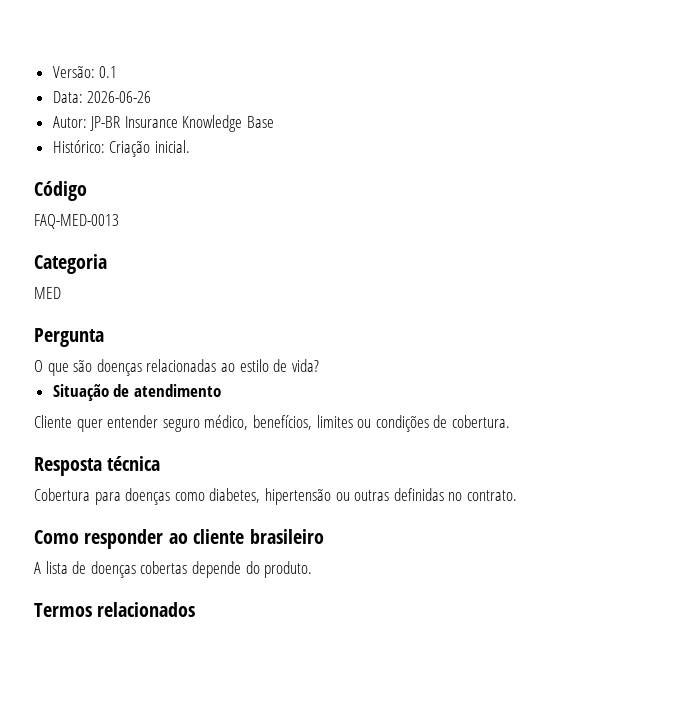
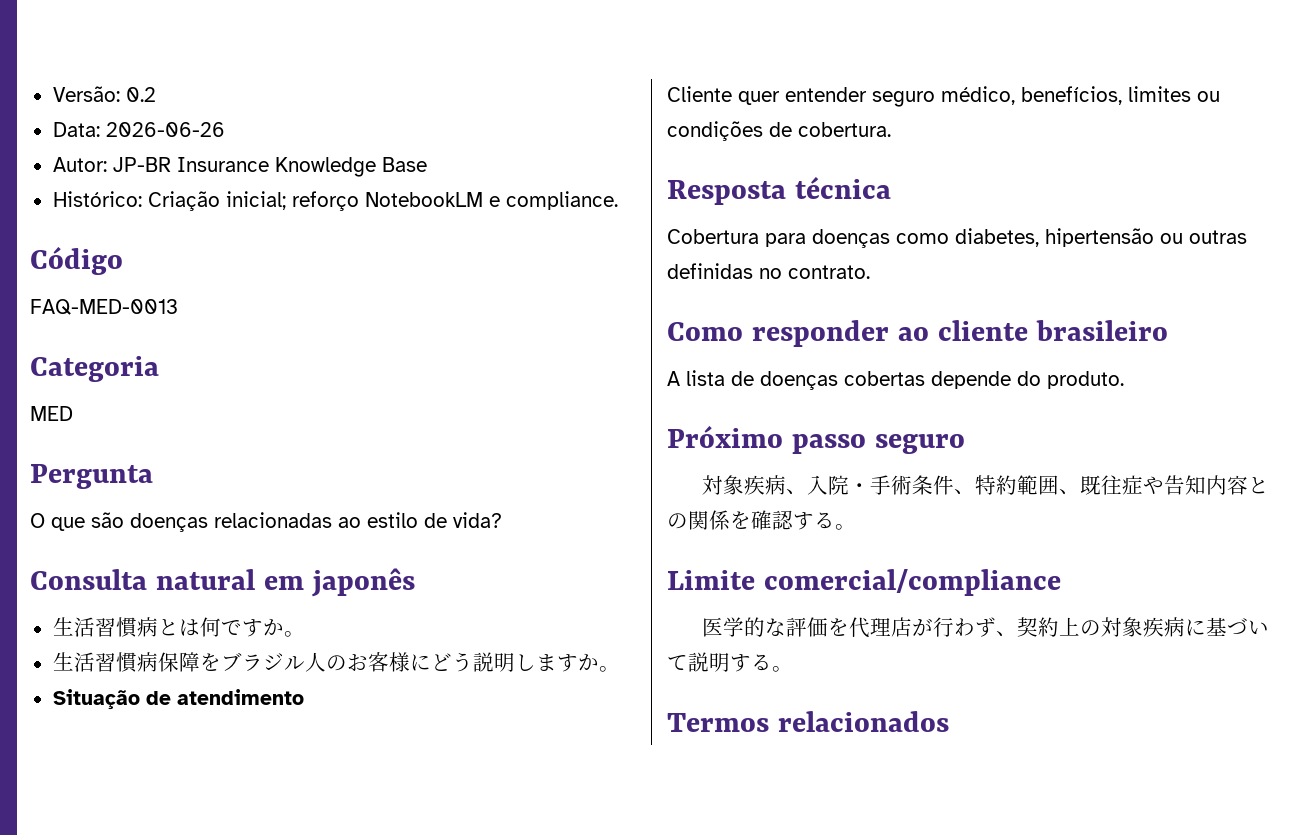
[99,66,118,78] 0.1 -> [125,87,156,102] 0.2
[154,140,190,153] inicial. -> [225,191,618,211] inicial; reforço NotebookLM e compliance.
(319, 365) none -> [30,568,415,597] [52,617,305,638] [52,652,620,673] // Consulta natural em japonês // 生活習慣病とは何ですか。 // 生活習慣病保障をブラジル人のお客様にどう説明しますか。
(313, 569) none -> [667,425,965,454] [702,475,1270,495] [667,510,856,530] [667,569,1061,596] [702,617,1270,638] [667,652,793,672] // Próximo passo seguro // 対象疾病、入院・手術条件、特約範囲、既往症や告知内容との関係を確認する。 // Limite comercial/compliance // 医学的な評価を代理店が行わず、契約上の対象疾病に基づいて説明する。

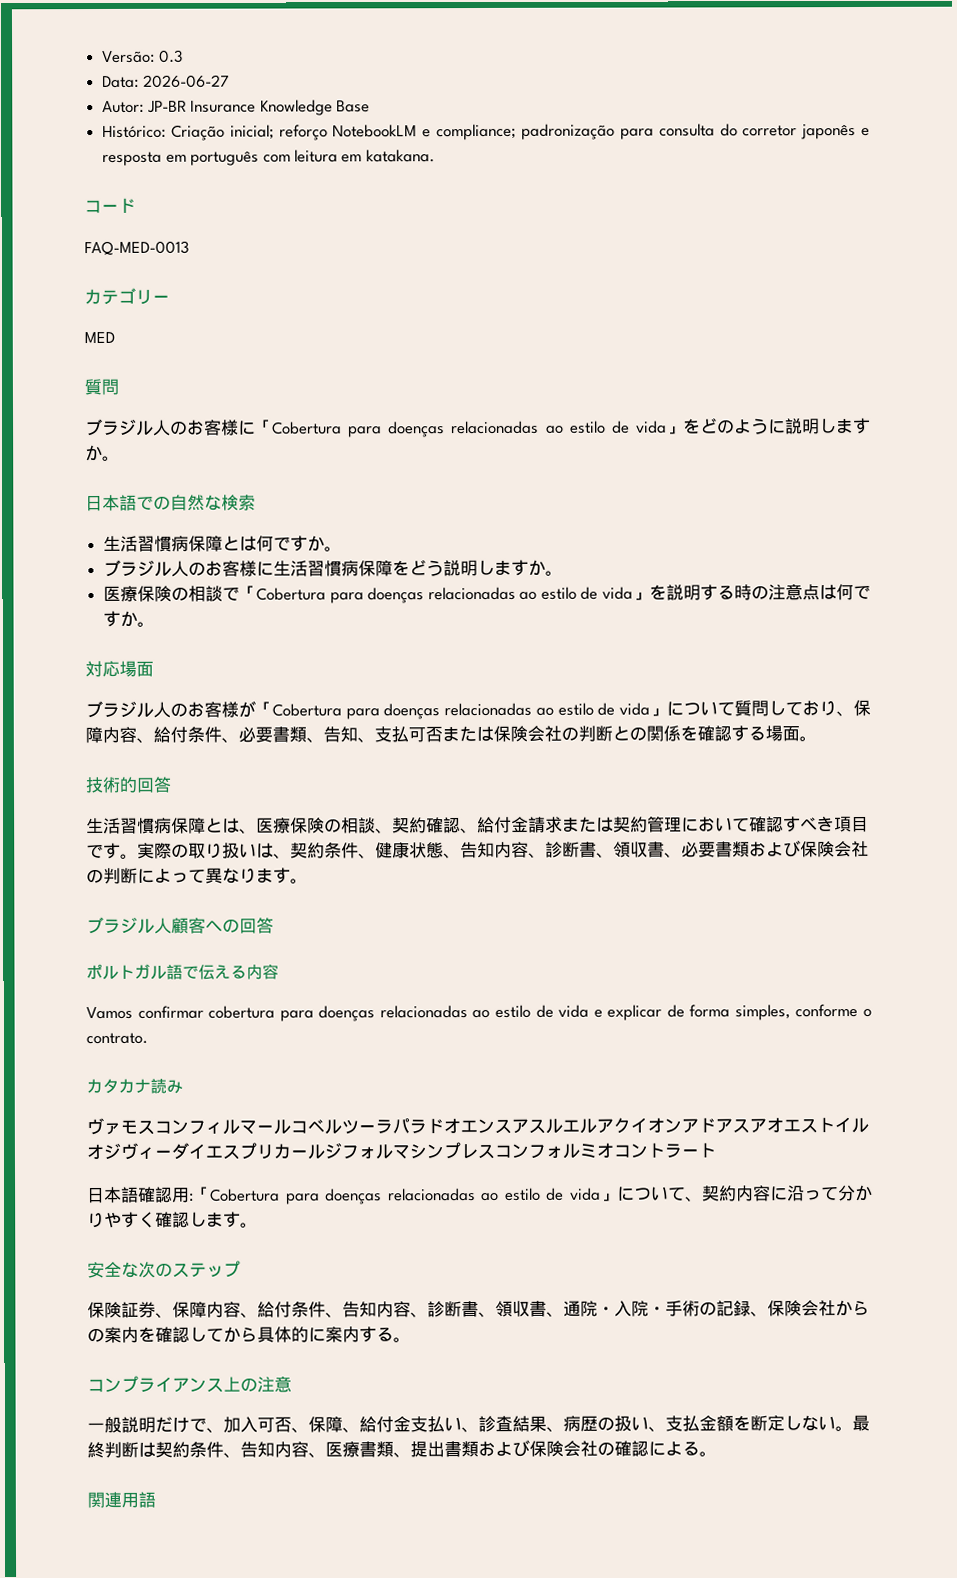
[125,87,156,102] 0.2 -> [158,49,184,63] 0.3
[105,122,225,137] 2026-06-26 -> [142,74,230,88] 2026-06-27
[505,191,618,210] [30,246,123,275] compliance. // Código -> [436,123,871,141] [102,149,435,166] [84,197,136,214] compliance; padronização para consulta do corretor japonês e resposta em português com leitura em katakana. // コード
[30,356,159,382] Categoria -> [84,287,170,305] カテゴリー
[30,464,153,489] [30,512,502,532] [30,568,415,597] [52,617,305,638] [52,652,431,673] Pergunta // O que são doenças relacionadas ao estilo de vida? // Consulta natural em japonês // 生活習慣病とは何ですか。 // 生活習慣病保障をブラジル人のお客様に -> [84,378,119,396] [85,417,871,438] [85,444,120,462] [85,494,256,512] [103,535,343,552] [103,559,411,577] 質問 // ブラジル人のお客様に「Cobertura para doenças relacionadas ao estilo de vida」をどのように説明しますか。 // 日本語での自然な検索 // 生活習慣病保障とは何ですか。 // ブラジル人のお客様に生活習慣病保障を
[52,689,304,710] [667,86,1220,107] [667,121,891,141] [667,176,891,205] [667,228,1247,248] [667,263,870,279] [667,320,1168,347] [667,370,1124,390] [667,425,965,454] [702,475,1249,495] Situação de atendimento // Cliente quer entender seguro médico, benefícios, limites ou condições de cobertura. // Resposta técnica // Cobertura para doenças como diabetes, hipertensão ou outras definidas no contrato. // Como responder ao cliente brasileiro // A lista de doenças cobertas depende do produto. // Próximo passo seguro // 対象疾病、入院・手術条件、特約範囲、既往症や告知内容 -> [103,584,871,604] [103,610,156,627] [85,660,154,678] [85,699,871,720] [85,725,613,744] 医療保険の相談で「Cobertura para doenças relacionadas ao estilo de vida」を説明する時の注意点は何ですか。 // 対応場面 // ブラジル人のお客様が「Cobertura para doenças relacionadas ao estilo de vida」について質問しており、保障内容、給付条件、必要書類、告知、支払可否または保険会社の判断
[835,524,856,530] [667,569,1061,596] [702,617,1270,638] [667,652,793,672] [667,711,949,732] 。 // Limite comercial/compliance // 医学的な評価を代理店が行わず、契約上の対象疾病に基づいて説明する。 // Termos relacionados -> [765,725,817,742] [85,776,172,794] [86,815,869,834] [86,840,869,859] [86,867,308,884] [86,916,274,935] [86,963,279,980] [86,1004,872,1022] [86,1032,148,1045] [86,1078,183,1094] [86,1117,869,1136] [86,1142,716,1160] [87,1184,873,1205] [87,1211,258,1229] [87,1260,241,1279] [87,1300,870,1319] [87,1326,411,1343] [87,1375,292,1393] [87,1414,870,1433] [87,1439,717,1459] [87,1491,156,1509] 場面。 // 技術的回答 // 生活習慣病保障とは、医療保険の相談、契約確認、給付金請求または契約管理において確認すべき項目です。実際の取り扱いは、契約条件、健康状態、告知内容、診断書、領収書、必要書類および保険会社の判断によって異なります。 // ブラジル人顧客への回答 // ポルトガル語で伝える内容 // Vamos confirmar cobertura para doenças relacionadas ao estilo de vida e explicar de forma simples, conforme o contrato. // カタカナ読み // ヴァモスコンフィルマールコベルツーラパラドオエンスアスルエルアクイオンアドアスアオエストイルオジヴィーダイエスプリカールジフォルマシンプレスコンフォルミオコントラート // 日本語確認用:「Cobertura para doenças relacionadas ao estilo de vida」について、契約内容に沿って分かりやすく確認します。 // 安全な次のステップ // 保険証券、保障内容、給付条件、告知内容、診断書、領収書、通院・入院・手術の記録、保険会社からの案内を確認してから具体的に案内する。 // コンプライアンス上の注意 // 一般説明だけで、加入可否、保障、給付金支払い、診査結果、病歴の扱い、支払金額を断定しない。最終判断は契約条件、告知内容、医療書類、提出書類および保険会社の確認による。 // 関連用語

